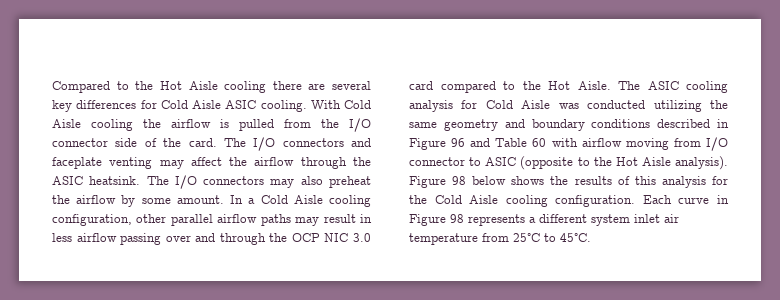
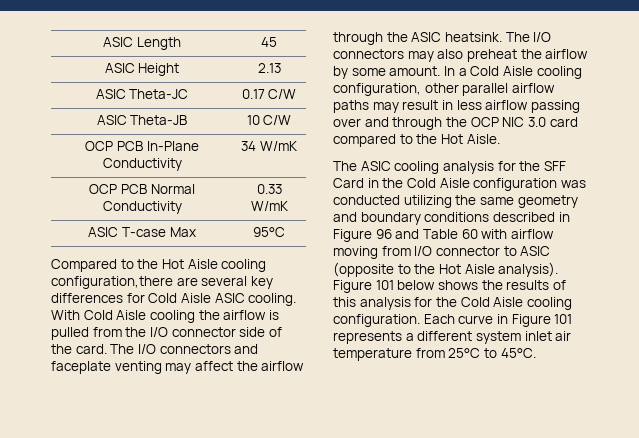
(52, 87) none -> [103,37,181,50] [261,37,277,47] [104,63,180,76] [257,63,281,73] [95,89,189,99] [241,89,297,99] [96,115,188,125] [246,115,292,125] [85,141,199,151] [102,158,182,171] [241,141,298,151] [89,184,195,194] [102,201,182,214] [256,184,282,194] [250,201,289,211] [88,227,196,237] [253,227,285,237] ASIC Length | 45 // ASIC Height | 2.13 // ASIC Theta-JC | 0.17 C/W // ASIC Theta-JB | 10 C/W // OCP PCB In-Plane Conductivity | 34 W/mK // OCP PCB Normal Conductivity | 0.33 W/mK // ASIC T-case Max | 95°C //
[272,81,302,90] there -> [51,276,173,289] configuration,there
(611, 85) none -> (500, 139) //
[485,100,551,109] Cold Aisle -> [519,161,566,171] [333,178,558,191] the SFF Card in the Cold Aisle configuration
[452,176,467,185] 98 -> [375,280,394,290] 101
[450,214,464,223] 98 -> [554,314,573,324] 101

